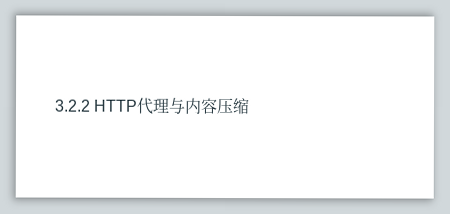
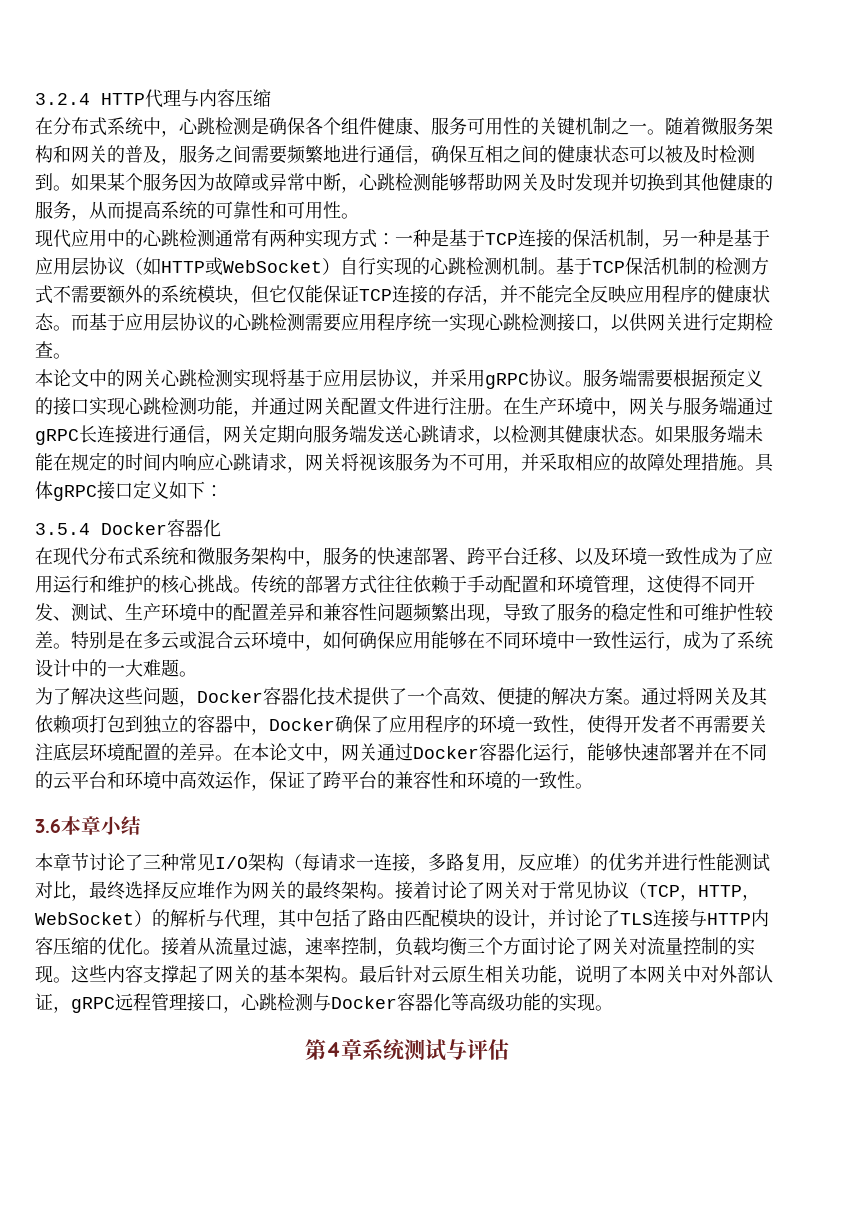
[54,99,91,112] 3.2.2 -> [35,93,90,105] 3.2.4
(251, 106) none -> [35,117,773,137] [35,145,755,165] [35,173,773,193] [35,201,359,221] [35,229,770,249] [35,257,769,276] [35,284,770,305] [35,312,773,333] [35,341,71,359] [35,368,763,389] [35,397,773,417] [35,424,763,445] [35,452,774,473] [35,480,223,501] [35,519,221,537] [35,547,773,567] [35,575,755,595] [35,602,774,623] [35,631,773,651] [35,659,197,677] [35,687,768,707] [35,715,767,735] [35,743,767,763] [35,771,593,791] [35,816,141,835] [35,853,770,873] [35,880,760,901] [35,909,769,929] [35,937,755,957] [35,965,773,985] [35,993,613,1013] [304,1039,509,1061] // 在分布式系统中，心跳检测是确保各个组件健康、服务可用性的关键机制之一。随着微服务架构和网关的普及，服务之间需要频繁地进行通信，确保互相之间的健康状态可以被及时检测到。如果某个服务因为故障或异常中断，心跳检测能够帮助网关及时发现并切换到其他健康的服务，从而提高系统的可靠性和可用性。 // 现代应用中的心跳检测通常有两种实现方式：一种是基于TCP连接的保活机制，另一种是基于应用层协议（如HTTP或WebSocket）自行实现的心跳检测机制。基于TCP保活机制的检测方式不需要额外的系统模块，但它仅能保证TCP连接的存活，并不能完全反映应用程序的健康状态。而基于应用层协议的心跳检测需要应用程序统一实现心跳检测接口，以供网关进行定期检查。 // 本论文中的网关心跳检测实现将基于应用层协议，并采用gRPC协议。服务端需要根据预定义的接口实现心跳检测功能，并通过网关配置文件进行注册。在生产环境中，网关与服务端通过gRPC长连接进行通信，网关定期向服务端发送心跳请求，以检测其健康状态。如果服务端未能在规定的时间内响应心跳请求，网关将视该服务为不可用，并采取相应的故障处理措施。具体gRPC接口定义如下： // 3.5.4 Docker容器化 // 在现代分布式系统和微服务架构中，服务的快速部署、跨平台迁移、以及环境一致性成为了应用运行和维护的核心挑战。传统的部署方式往往依赖于手动配置和环境管理，这使得不同开发、测试、生产环境中的配置差异和兼容性问题频繁出现，导致了服务的稳定性和可维护性较差。特别是在多云或混合云环境中，如何确保应用能够在不同环境中一致性运行，成为了系统设计中的一大难题。 // 为了解决这些问题，Docker容器化技术提供了一个高效、便捷的解决方案。通过将网关及其依赖项打包到独立的容器中，Docker确保了应用程序的环境一致性，使得开发者不再需要关注底层环境配置的差异。在本论文中，网关通过Docker容器化运行，能够快速部署并在不同的云平台和环境中高效运作，保证了跨平台的兼容性和环境的一致性。 // 3.6本章小结 // 本章节讨论了三种常见I/O架构（每请求一连接，多路复用，反应堆）的优劣并进行性能测试对比，最终选择反应堆作为网关的最终架构。接着讨论了网关对于常见协议（TCP，HTTP，WebSocket）的解析与代理，其中包括了路由匹配模块的设计，并讨论了TLS连接与HTTP内容压缩的优化。接着从流量过滤，速率控制，负载均衡三个方面讨论了网关对流量控制的实现。这些内容支撑起了网关的基本架构。最后针对云原生相关功能，说明了本网关中对外部认证，gRPC远程管理接口，心跳检测与Docker容器化等高级功能的实现。 // 第4章系统测试与评估

